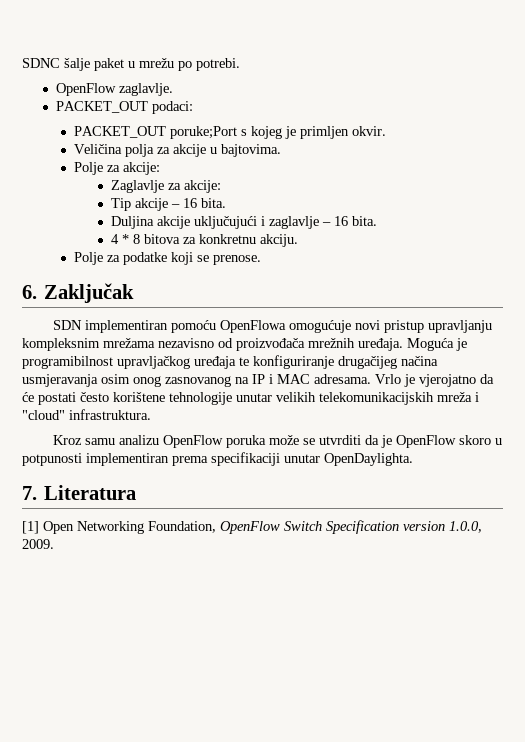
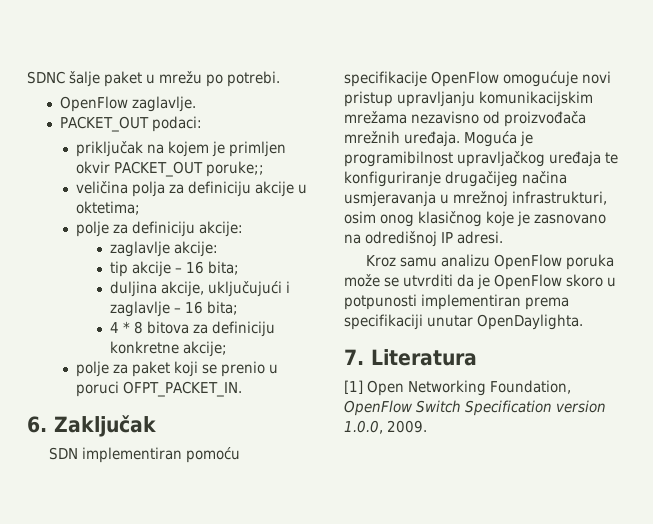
[74,126,387,139] [74,144,123,154] PACKET_OUT poruke;Port s kojeg je primljen okvir. // Veličina -> [76,141,287,157] [76,161,265,177] [76,181,129,194] priključak na kojem je primljen okvir PACKET_OUT poruke;; // veličina
(171, 150) none -> [188,181,252,197] definiciju
[221,144,282,157] [74,162,161,175] [110,180,221,193] [110,198,131,211] bajtovima. // Polje za akcije: // Zaglavlje za akcije: // Tip -> [76,201,141,215] [76,221,244,237] [109,241,218,257] [109,261,128,277] oktetima; // polje za definiciju akcije: // zaglavlje akcije: // tip
[200,198,226,208] [110,216,190,229] bita. // Duljina akcije -> [207,261,239,275] [109,281,204,297] bita; // duljina akcije,
[351,216,377,226] bita. -> [206,301,238,315] bita;
[198,234,298,247] [74,252,262,265] konkretnu akciju. // Polje za podatke koji se prenose. -> [211,321,275,337] [109,341,227,357] [76,361,279,377] [76,381,243,397] definiciju konkretne akcije; // polje za paket koji se prenio u poruci OFPT_PACKET_IN.
[219,320,286,333] OpenFlowa -> [344,71,499,87] specifikacije OpenFlow
[22,338,100,351] kompleksnim -> [479,91,593,107] komunikacijskim
[101,374,494,387] [22,392,479,405] [22,409,151,420] osim onog zasnovanog na IP i MAC adresama. Vrlo je vjerojatno da će postati često korištene tehnologije unutar velikih telekomunikacijskih mreža i "cloud" infrastruktura. -> [440,191,607,207] [344,211,606,227] [344,231,503,247] u mrežnoj infrastrukturi, osim onog klasičnog koje je zasnovano na odredišnoj IP adresi.

